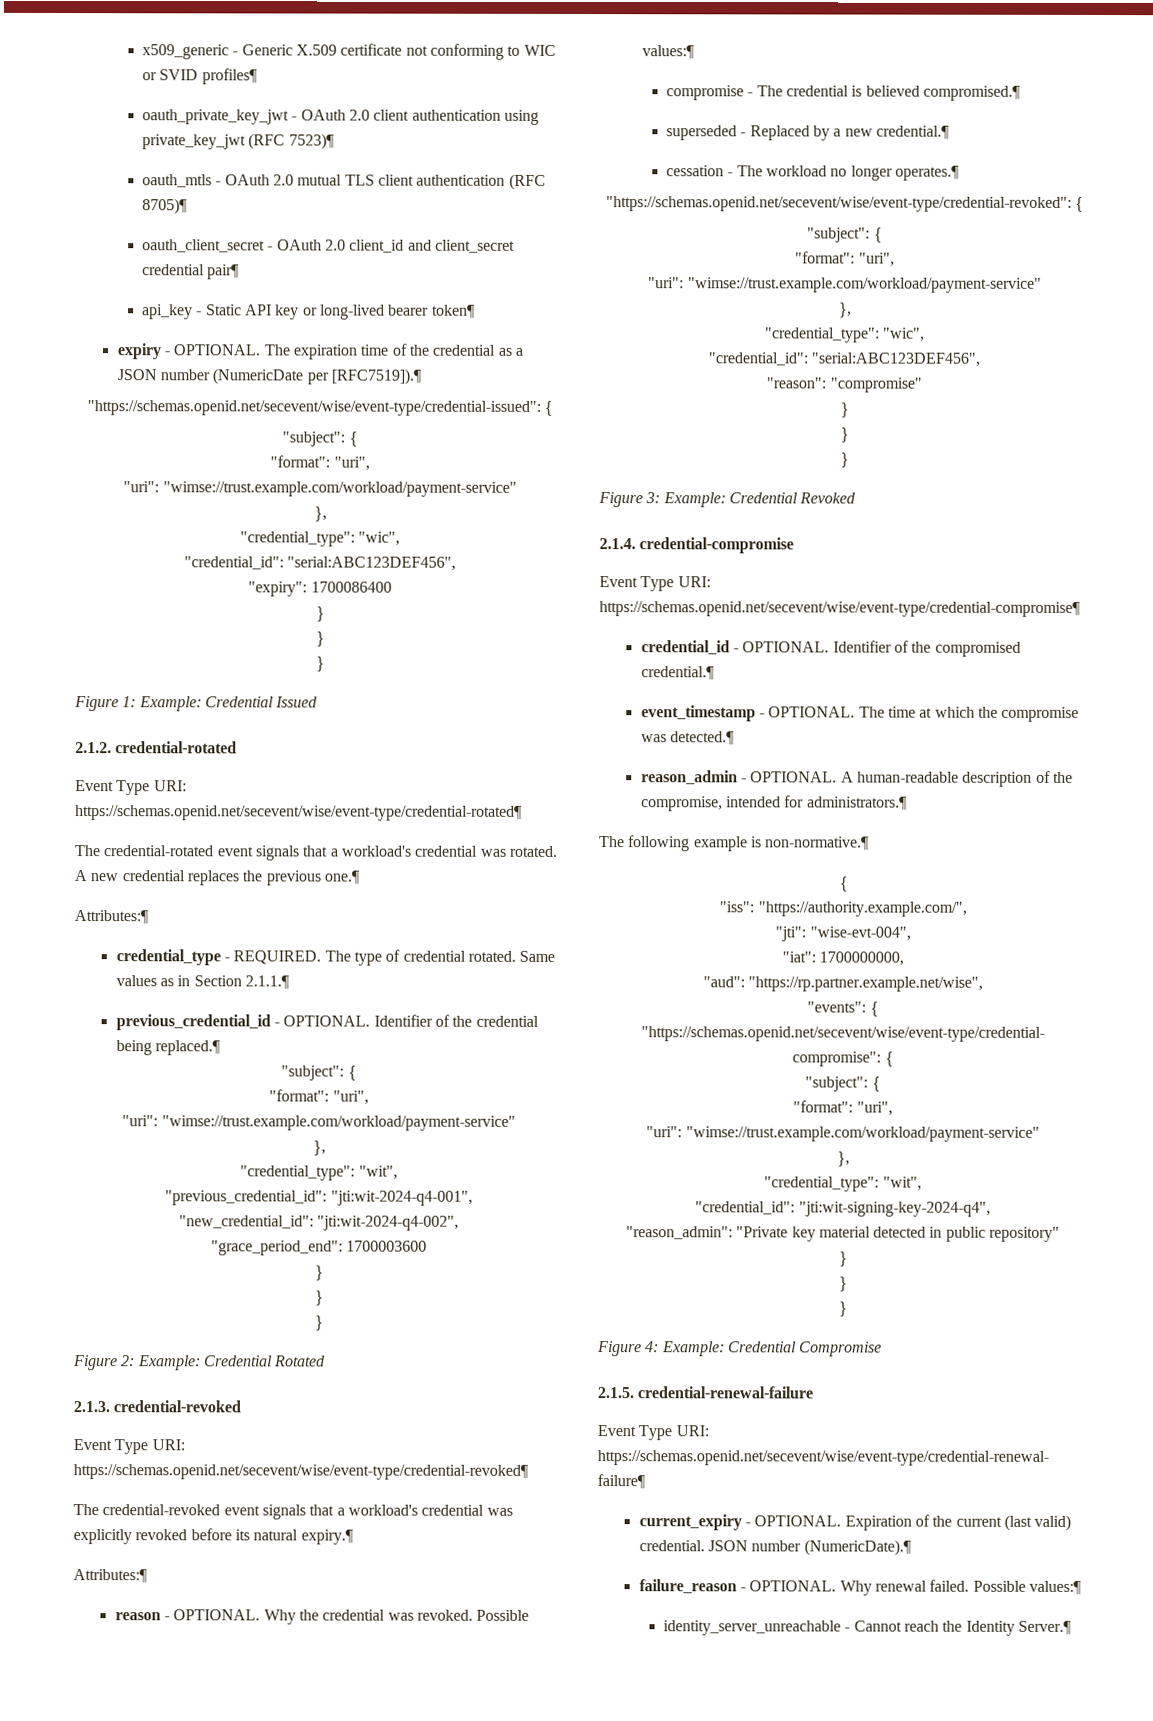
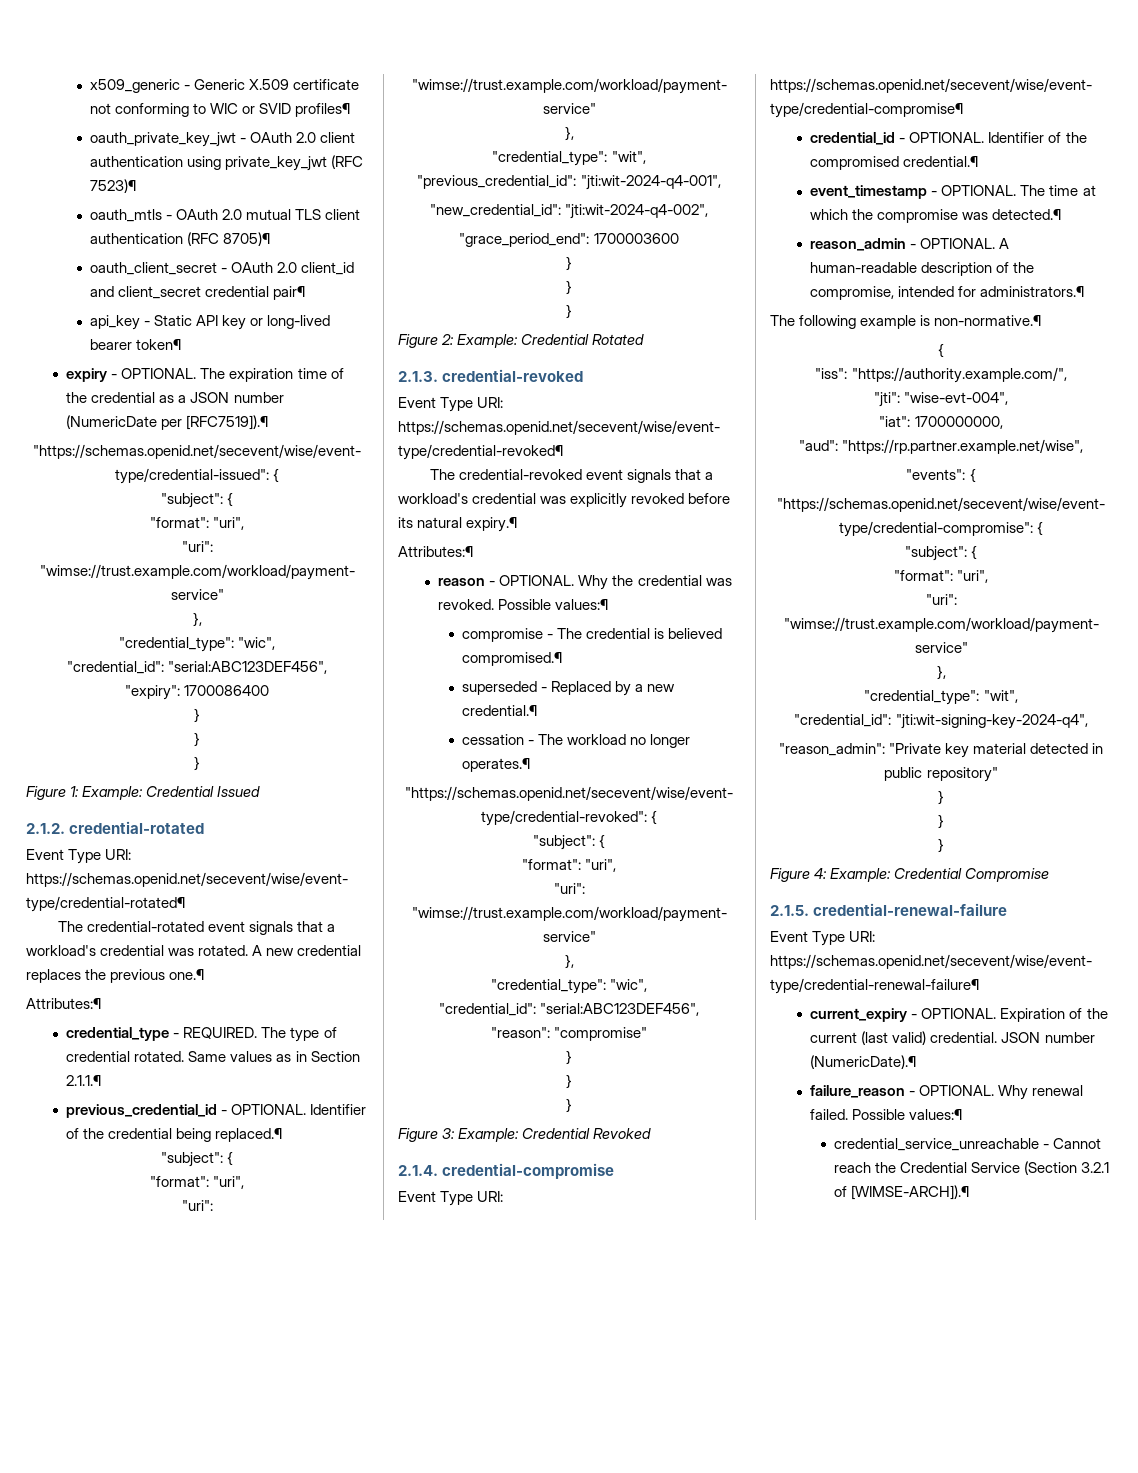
[663,1620,842,1636] identity_server_unreachable -> [834,1138,1040,1151] credential_service_unreachable
[965,1620,1072,1636] Identity Server.¶ -> [900,1161,1110,1175] [834,1185,970,1200] Credential Service (Section 3.2.1 of [WIMSE-ARCH]).¶

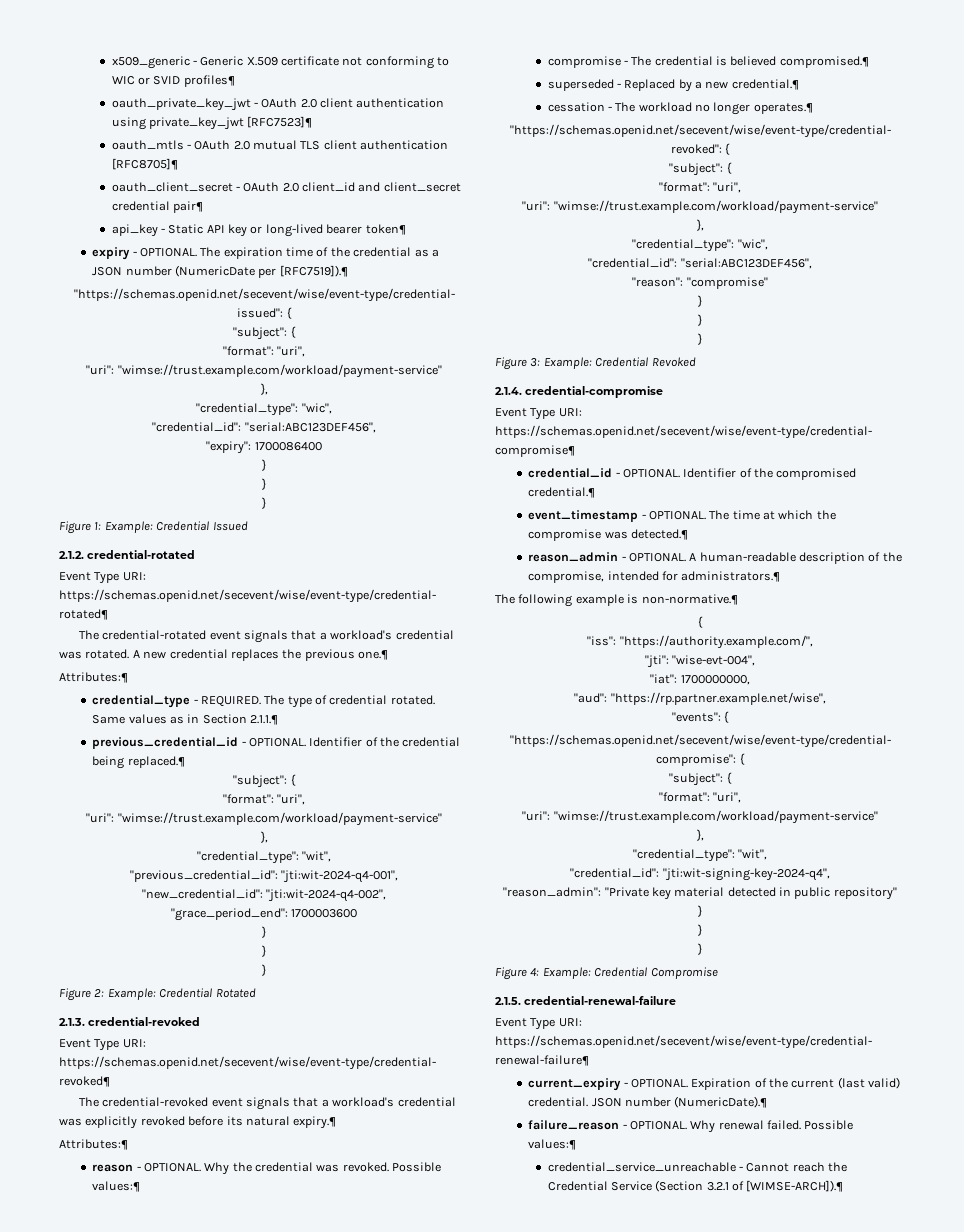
[331,155,364,169] [90,179,137,193] (RFC 7523)¶ -> [247,116,314,128] [RFC7523]¶
[187,232,271,246] (RFC 8705)¶ -> [111,158,179,170] [RFC8705]¶

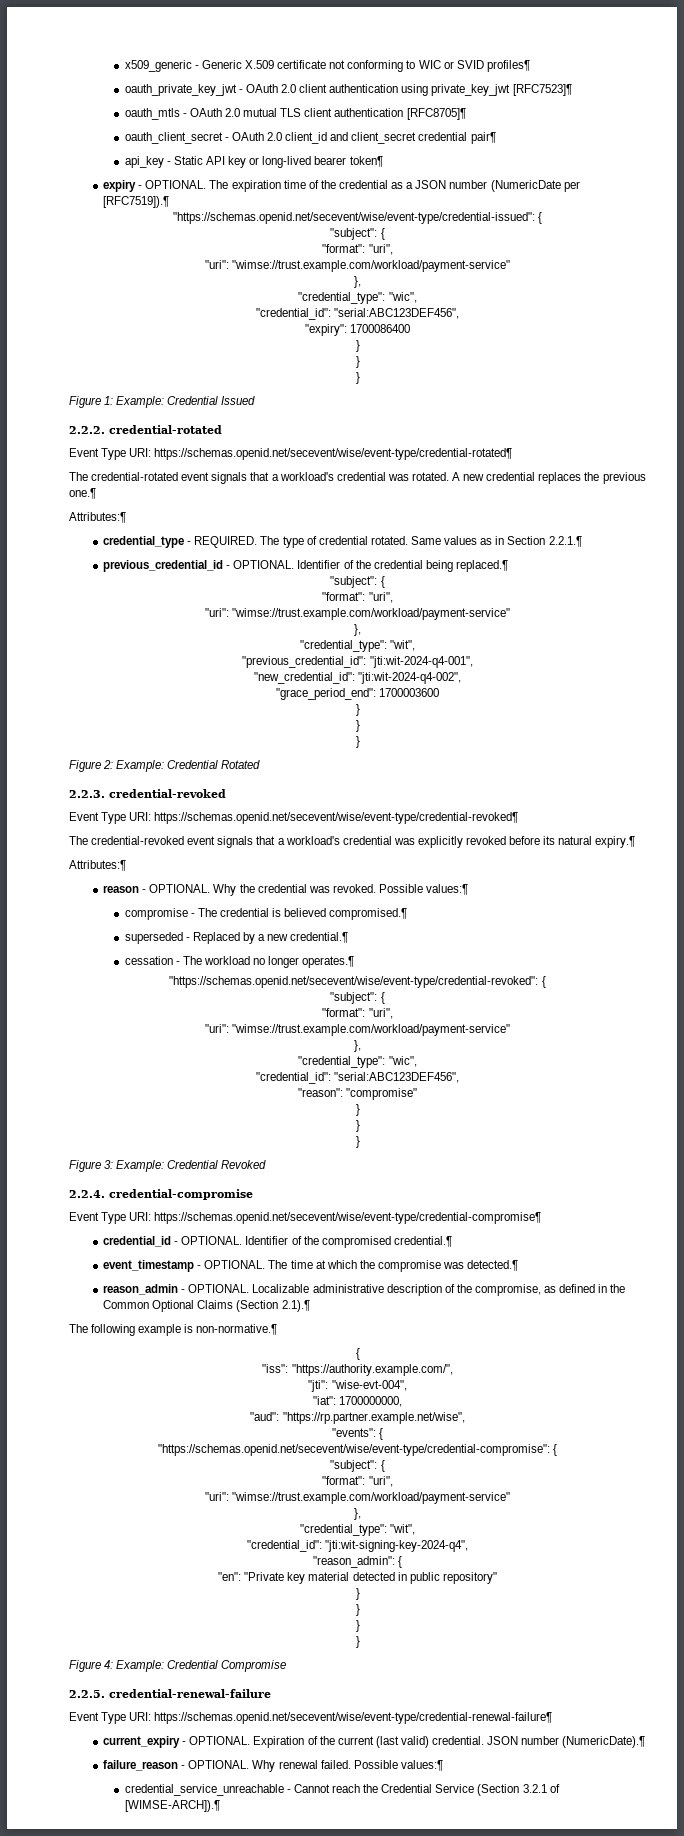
[59,551,84,559] 2.1.2. -> [69,426,105,434] 2.2.2.
[249,715,279,725] 2.1.1.¶ -> [548,536,582,547] 2.2.1.¶
[59,1018,85,1026] 2.1.3. -> [69,790,105,798] 2.2.3.
[495,387,522,395] 2.1.4. -> [69,1190,105,1198] 2.2.4.
[689,552,796,562] A human-readable -> [252,1284,384,1293] Localizable administrative
[607,571,782,582] intended for administrators.¶ -> [544,1284,626,1293] [103,1300,310,1312] as defined in the Common Optional Claims (Section 2.1).¶
(602, 892) none -> [398,1556,403,1568] [218,1572,242,1581] { // "en":
(702, 949) none -> [355,1636,360,1648] // }
[495,997,521,1005] 2.1.5. -> [69,1690,105,1698] 2.2.5.

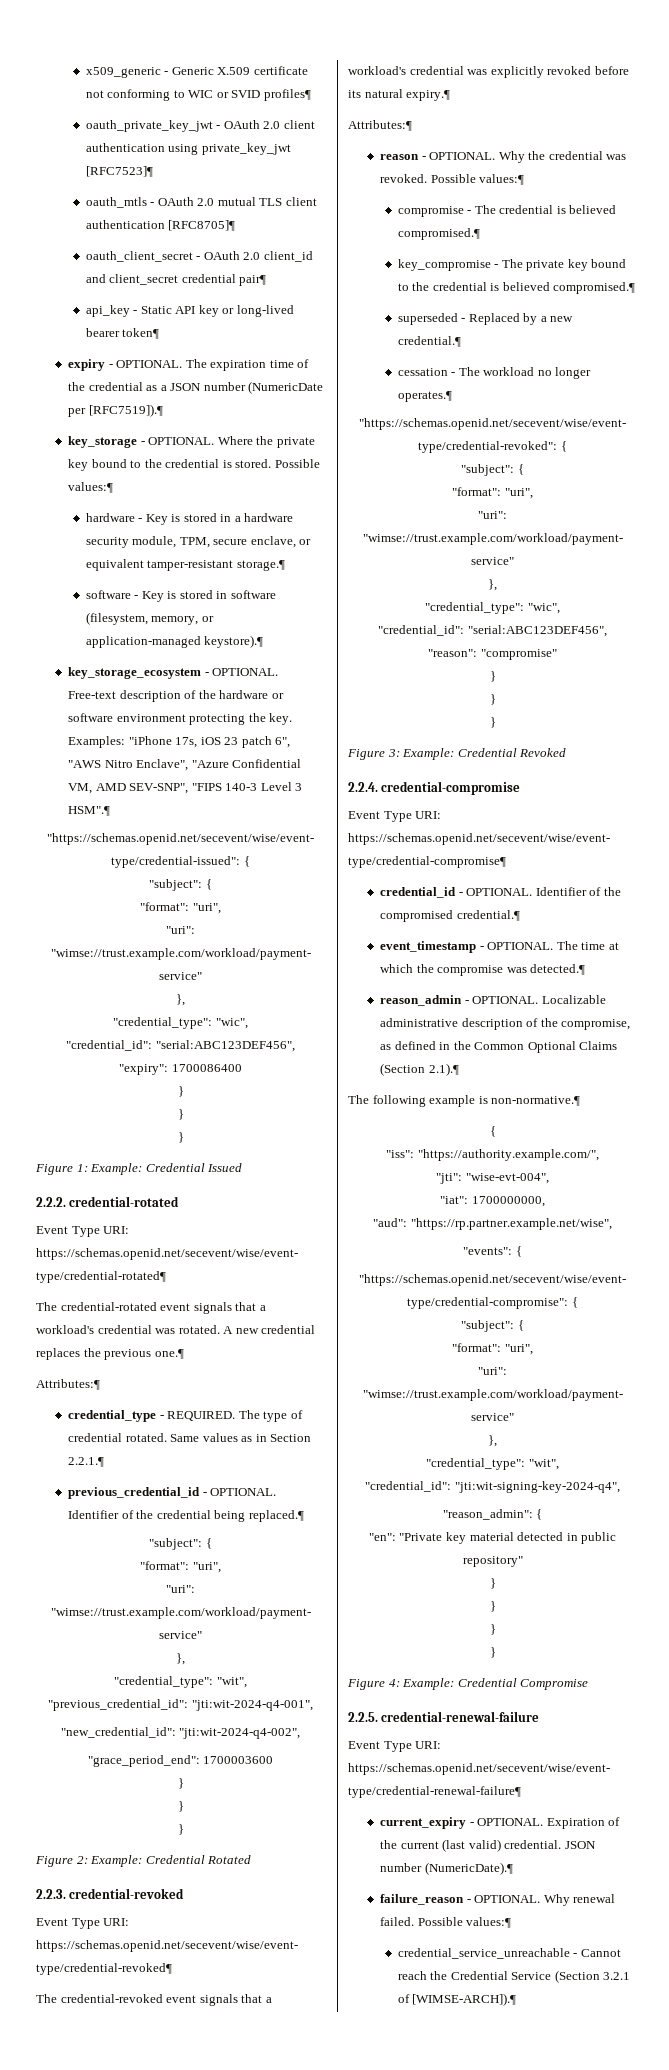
(170, 202) none -> [67,436,315,448] [67,459,320,471] [67,482,113,493] [85,513,294,525] [85,536,312,548] [85,559,285,571] [85,590,276,602] [85,612,214,625] [85,635,264,648] [67,667,279,679] [67,690,284,702] [67,713,293,725] [67,736,291,748] [67,759,302,771] [67,782,303,794] [67,806,110,816] // key_storage - OPTIONAL. Where the private key bound to the credential is stored. Possible values:¶ // hardware - Key is stored in a hardware security module, TPM, secure enclave, or equivalent tamper-resistant storage.¶ // software - Key is stored in software (filesystem, memory, or application-managed keystore).¶ // key_storage_ecosystem - OPTIONAL. Free-text description of the hardware or software environment protecting the key. Examples: "iPhone 17s, iOS 23 patch 6", "AWS Nitro Enclave", "Azure Confidential VM, AMD SEV-SNP", "FIPS 140-3 Level 3 HSM".¶
(408, 914) none -> [397,259,627,271] [397,282,636,294] // key_compromise - The private key bound to the credential is believed compromised.¶

